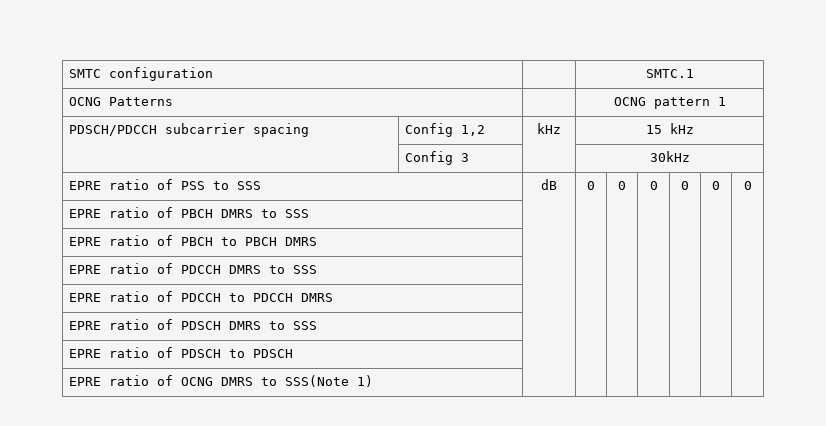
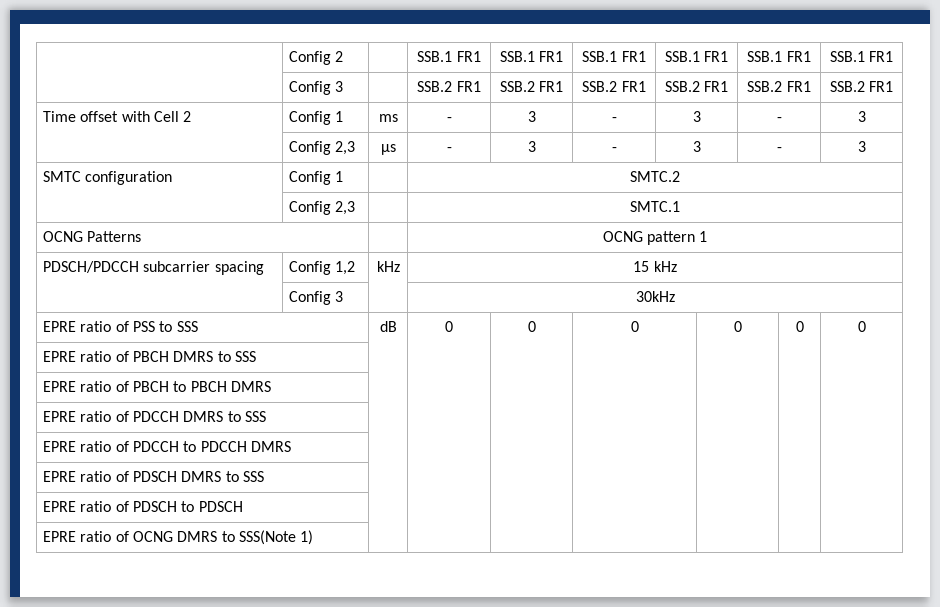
[69,67,214,81] SMTC configuration -> [289,51,344,65] [417,51,481,62] [499,51,564,62] [582,51,646,62] [664,51,729,62] [747,51,811,62] [829,51,894,62] [289,81,344,95] [417,81,481,92] [499,81,564,92] [582,81,646,92] [664,81,729,92] [747,81,811,92] [829,81,894,92] [43,111,192,122] [289,111,344,125] [378,114,398,122] [446,117,452,122] [527,111,536,122] [611,117,617,122] [692,111,701,122] [776,117,782,122] [857,111,866,122] [289,141,356,155] [380,144,396,155] [446,147,452,152] [527,141,536,152] [611,147,617,152] [692,141,701,152] [776,147,782,152] [857,141,866,152] [43,171,173,185] [289,171,344,185] [630,171,680,182] [289,201,356,215] | Config 2 | | SSB.1 FR1 | SSB.1 FR1 | SSB.1 FR1 | SSB.1 FR1 | SSB.1 FR1 | SSB.1 FR1 // | Config 3 | | SSB.2 FR1 | SSB.2 FR1 | SSB.2 FR1 | SSB.2 FR1 | SSB.2 FR1 | SSB.2 FR1 // Time offset with Cell 2 | Config 1 | ms | - | 3 | - | 3 | - | 3 // | Config 2,3 | μs | - | 3 | - | 3 | - | 3 // SMTC configuration | Config 1 | | SMTC.2 // | Config 2,3

